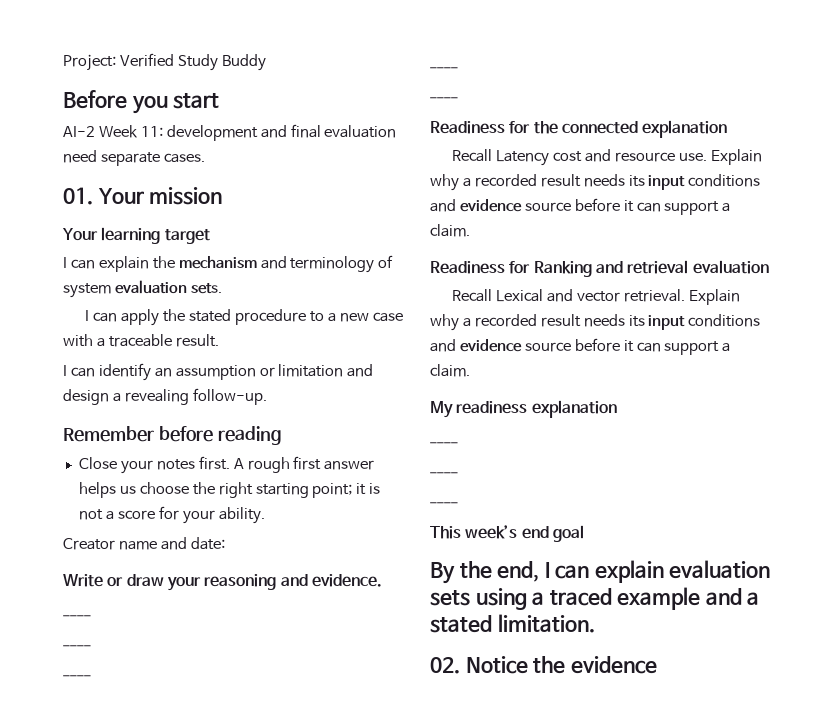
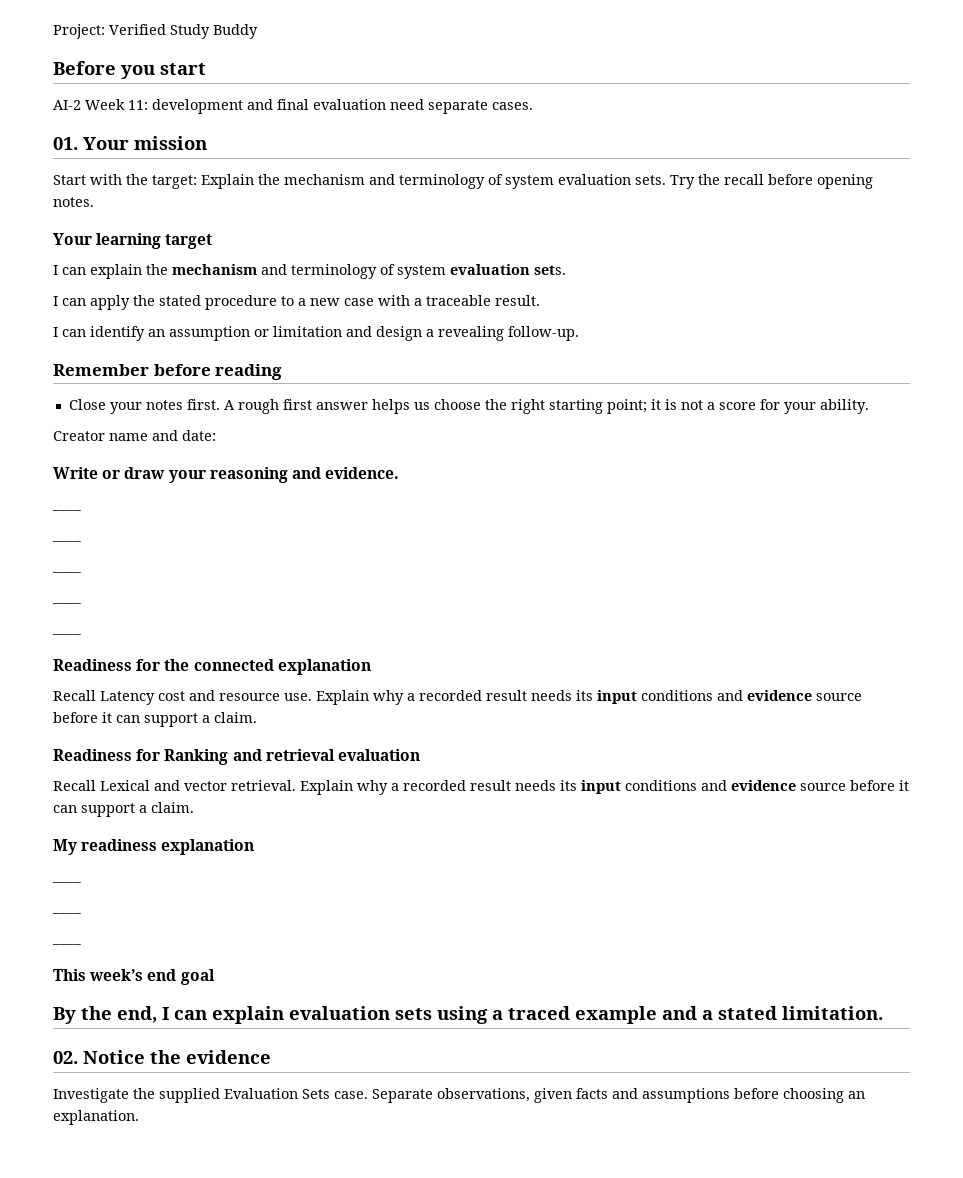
(223, 196) none -> [53,174,873,189] [53,197,94,207] // Start with the target: Explain the mechanism and terminology of system evaluation sets. Try the recall before opening notes.
(657, 665) none -> [53,1088,865,1103] [53,1110,139,1125] // Investigate the supplied Evaluation Sets case. Separate observations, given facts and assumptions before choosing an explanation.

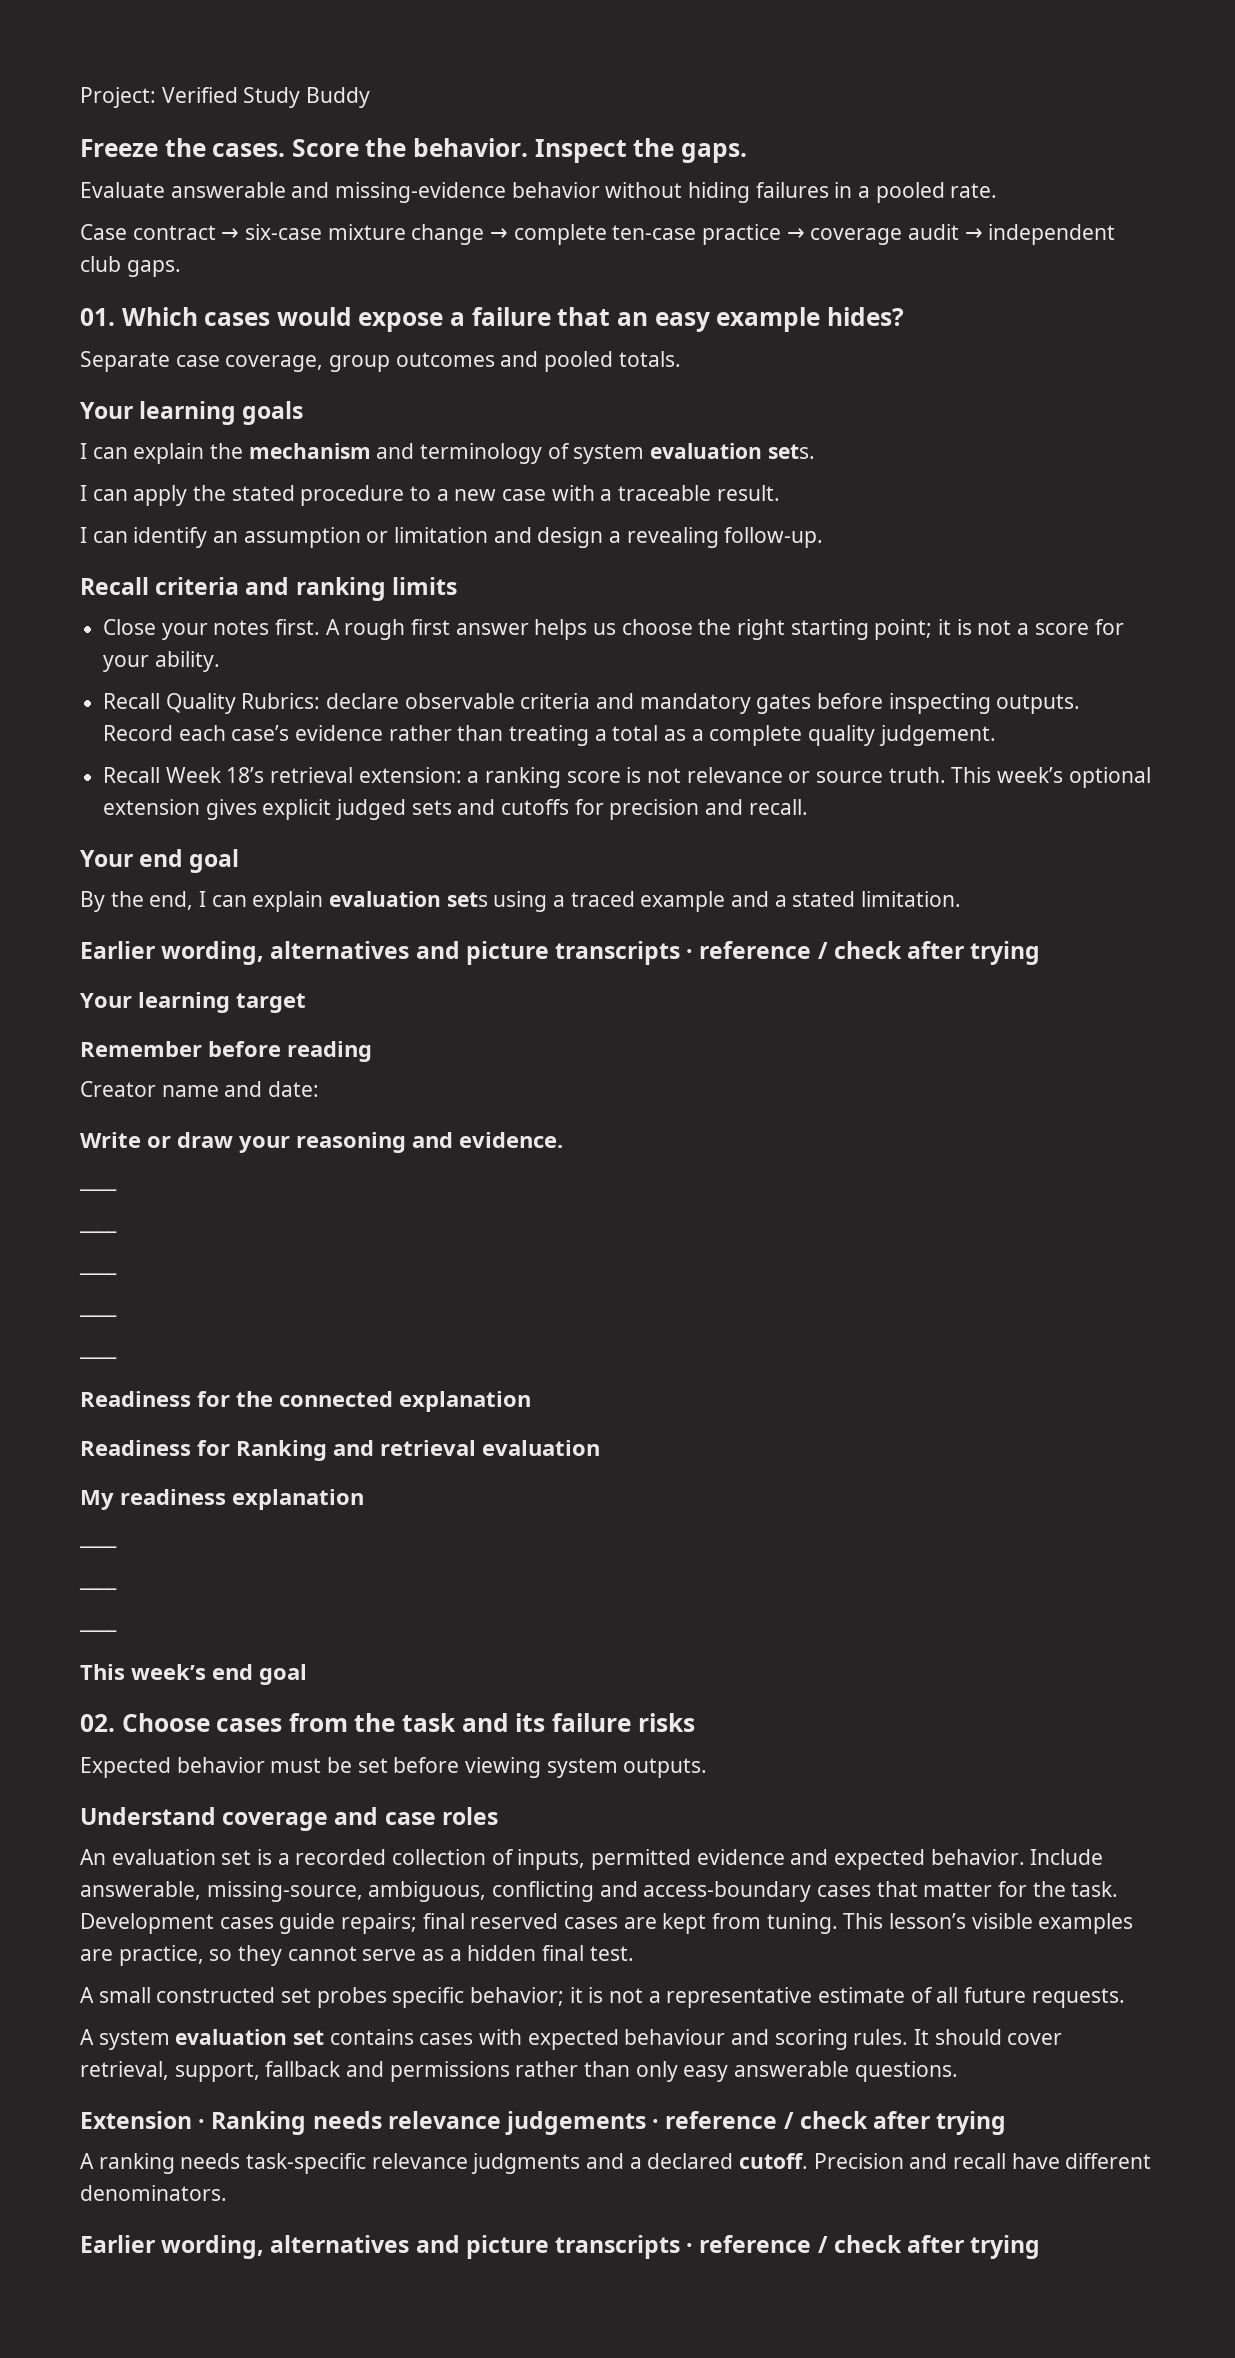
[53,61,206,79] [53,99,533,114] [53,136,207,150] [53,174,873,189] [53,197,94,207] [53,233,213,249] Before you start // AI-2 Week 11: development and final evaluation need separate cases. // 01. Your mission // Start with the target: Explain the mechanism and terminology of system evaluation sets. Try the recall before opening notes. // Your learning target -> [80,138,747,163] [80,182,998,203] [80,224,1116,245] [80,256,181,277] [80,307,904,332] [80,351,681,372] [80,401,304,425] Freeze the cases. Score the behavior. Inspect the gaps. // Evaluate answerable and missing-evidence behavior without hiding failures in a pooled rate. // Case contract → six-case mixture change → complete ten-case practice → coverage audit → independent club gaps. // 01. Which cases would expose a failure that an easy example hides? // Separate case coverage, group outcomes and pooled totals. // Your learning goals
[53,364,283,380] Remember before reading -> [80,577,457,601] Recall criteria and ranking limits
(869, 406) none -> [103,693,1081,714] [103,725,996,746] [103,767,1151,788] [103,799,808,820] [80,849,240,873] [80,891,962,912] [80,941,1041,965] [80,992,306,1013] [80,1041,372,1062] // Recall Quality Rubrics: declare observable criteria and mandatory gates before inspecting outputs. Record each case’s evidence rather than treating a total as a complete quality judgement. // Recall Week 18’s retrieval extension: a ranking score is not relevance or source truth. This week’s optional extension gives explicit judged sets and cutoffs for precision and recall. // Your end goal // By the end, I can explain evaluation sets using a traced example and a stated limitation. // Earlier wording, alternatives and picture transcripts · reference / check after trying // Your learning target // Remember before reading
[53,690,862,705] [53,712,257,727] // Recall Latency cost and resource use. Explain why a recorded result needs its input conditions and evidence source before it can support a claim. -> (531, 1401) none
[53,780,909,795] [53,802,194,817] // Recall Lexical and vector retrieval. Explain why a recorded result needs its input conditions and evidence source before it can support a claim. -> (600, 1448) none
[53,1006,883,1024] [53,1050,271,1064] [53,1088,865,1103] [53,1110,139,1125] By the end, I can explain evaluation sets using a traced example and a stated limitation. // 02. Notice the evidence // Investigate the supplied Evaluation Sets case. Separate observations, given facts and assumptions before choosing an explanation. -> [80,1713,695,1732] [80,1757,708,1778] [80,1807,498,1831] [80,1849,1104,1870] [80,1881,1119,1902] [80,1913,1134,1934] [80,1945,634,1966] [80,1987,1125,2008] [80,2029,1063,2050] [80,2061,958,2082] [80,2111,1007,2135] [80,2153,1152,2174] [80,2185,227,2201] [80,2235,1041,2259] 02. Choose cases from the task and its failure risks // Expected behavior must be set before viewing system outputs. // Understand coverage and case roles // An evaluation set is a recorded collection of inputs, permitted evidence and expected behavior. Include answerable, missing-source, ambiguous, conflicting and access-boundary cases that matter for the task. Development cases guide repairs; final reserved cases are kept from tuning. This lesson’s visible examples are practice, so they cannot serve as a hidden final test. // A small constructed set probes specific behavior; it is not a representative estimate of all future requests. // A system evaluation set contains cases with expected behaviour and scoring rules. It should cover retrieval, support, fallback and permissions rather than only easy answerable questions. // Extension · Ranking needs relevance judgements · reference / check after trying // A ranking needs task-specific relevance judgments and a declared cutoff. Precision and recall have different denominators. // Earlier wording, alternatives and picture transcripts · reference / check after trying

